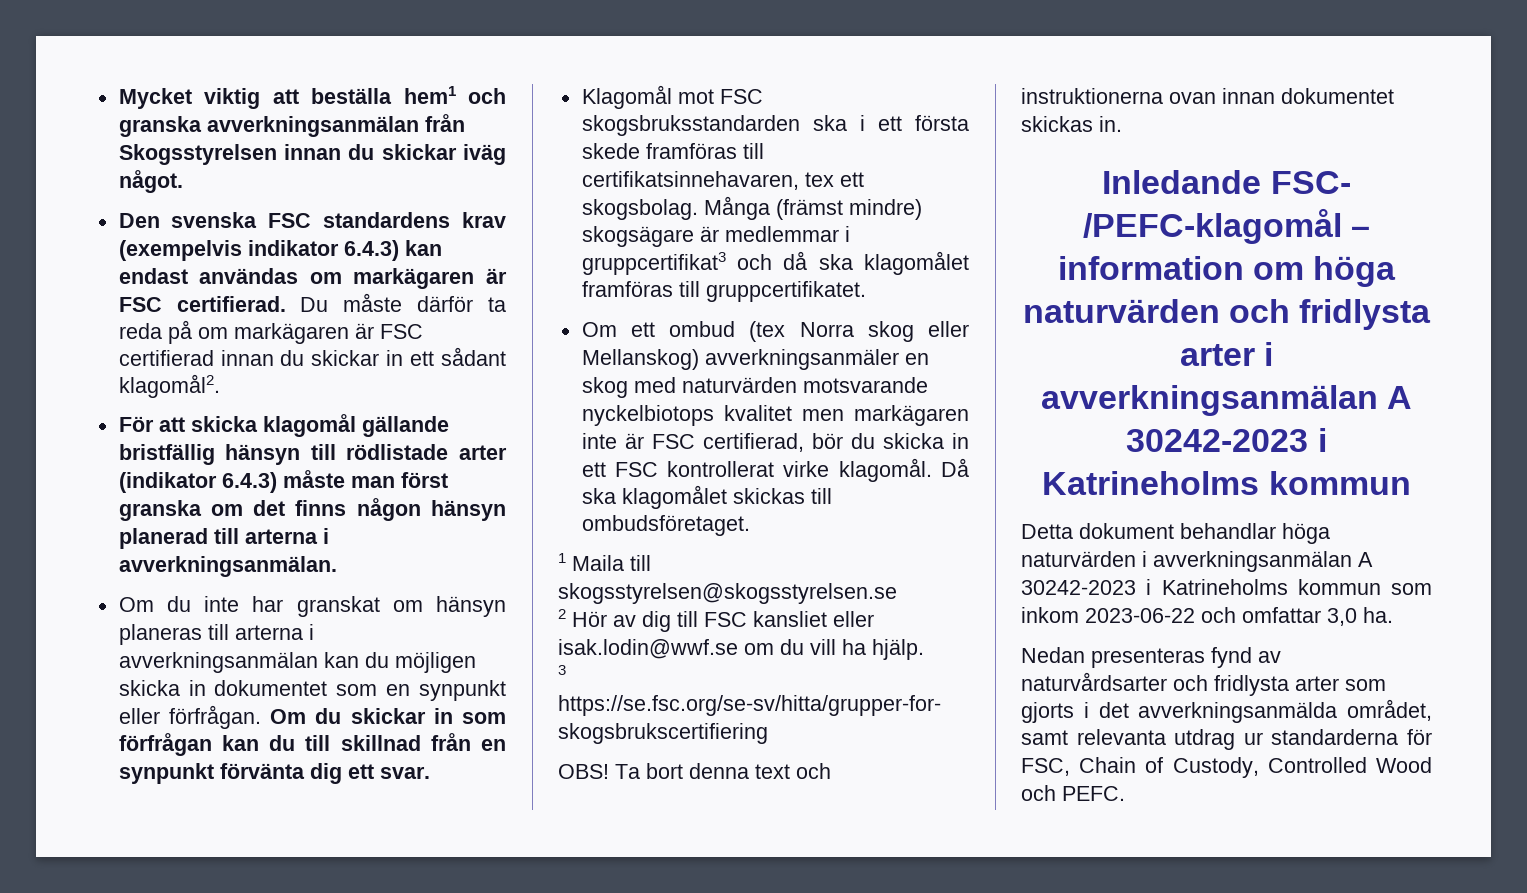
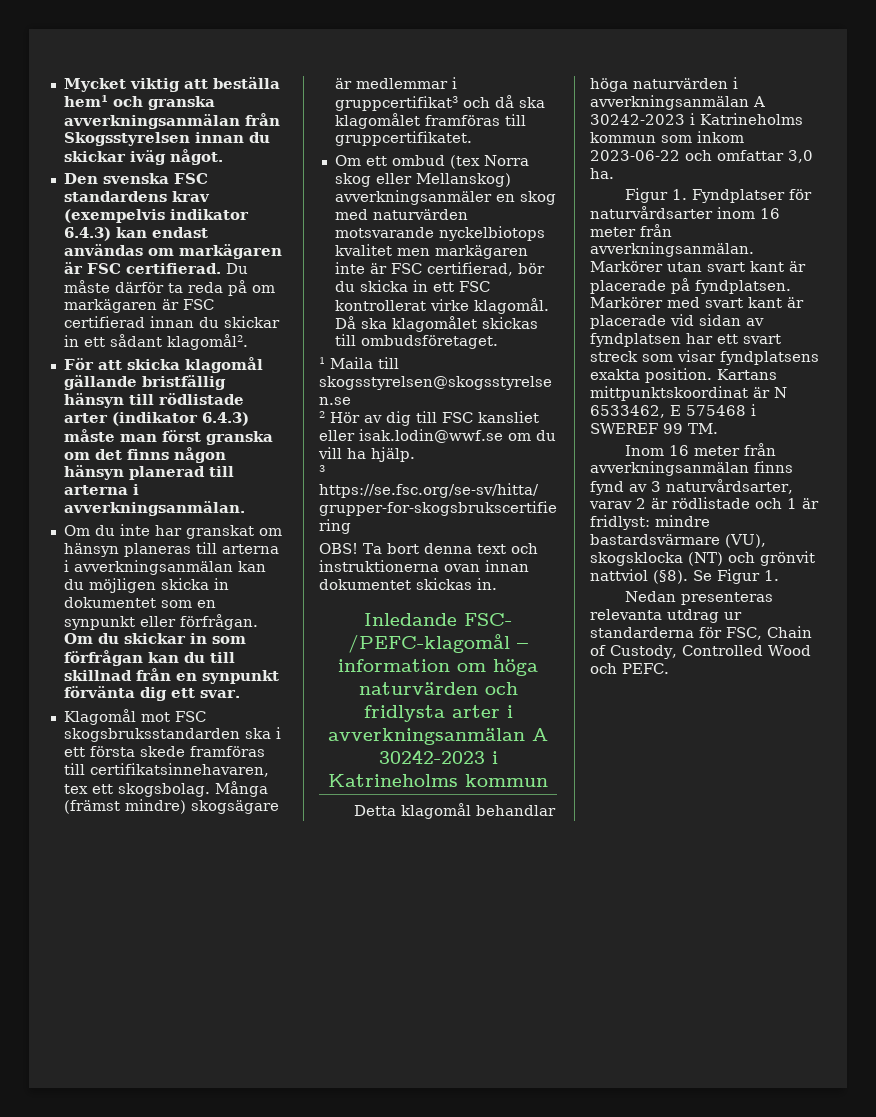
[1079,523,1174,539] dokument -> [401,803,472,819] klagomål
[1021,647,1281,668] [1021,672,1386,696] [1021,699,1432,723] [1021,730,1068,745] Nedan presenteras fynd av naturvårdsarter och fridlysta arter som gjorts i det avverkningsanmälda området, samt -> [625,188,813,203] [590,206,780,219] [590,224,672,237] [590,242,754,257] [590,261,806,272] [590,278,791,294] [590,297,804,308] [590,314,764,329] [590,333,781,347] [590,350,819,365] [590,368,777,383] [590,386,787,401] [590,404,756,418] [590,423,718,434] [625,443,777,456] [590,461,793,476] [590,479,793,495] [589,497,819,509] [590,515,710,530] [590,534,766,548] [590,551,815,566] [590,569,779,584] [625,591,774,605] Figur 1. Fyndplatser för naturvårdsarter inom 16 meter från avverkningsanmälan. Markörer utan svart kant är placerade på fyndplatsen. Markörer med svart kant är placerade vid sidan av fyndplatsen har ett svart streck som visar fyndplatsens exakta position. Kartans mittpunktskoordinat är N 6533462, E 575468 i SWEREF 99 TM. // Inom 16 meter från avverkningsanmälan finns fynd av 3 naturvårdsarter, varav 2 är rödlistade och 1 är fridlyst: mindre bastardsvärmare (VU), skogsklocka (NT) och grönvit nattviol (§8). Se Figur 1. // Nedan presenteras

